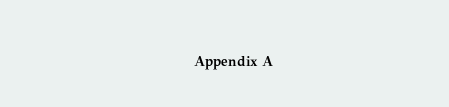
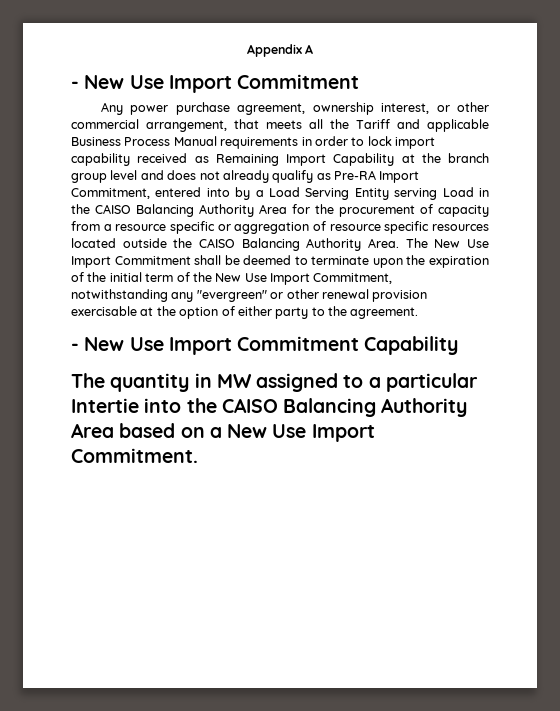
(273, 61) none -> [71,74,360,93] [100,102,489,115] [71,119,489,132] [71,136,435,149] [71,153,489,166] [71,170,420,183] [71,187,489,200] [71,204,489,217] [71,221,489,234] [71,238,490,251] [71,255,489,268] [71,272,393,285] [71,289,428,302] [71,306,419,319] [71,336,459,355] [71,373,478,392] [71,398,468,417] [71,423,375,442] [71,448,198,463] // - New Use Import Commitment // Any power purchase agreement, ownership interest, or other commercial arrangement, that meets all the Tariff and applicable Business Process Manual requirements in order to lock import capability received as Remaining Import Capability at the branch group level and does not already qualify as Pre-RA Import Commitment, entered into by a Load Serving Entity serving Load in the CAISO Balancing Authority Area for the procurement of capacity from a resource specific or aggregation of resource specific resources located outside the CAISO Balancing Authority Area. The New Use Import Commitment shall be deemed to terminate upon the expiration of the initial term of the New Use Import Commitment, notwithstanding any "evergreen" or other renewal provision exercisable at the option of either party to the agreement. // - New Use Import Commitment Capability // The quantity in MW assigned to a particular Intertie into the CAISO Balancing Authority Area based on a New Use Import Commitment.

